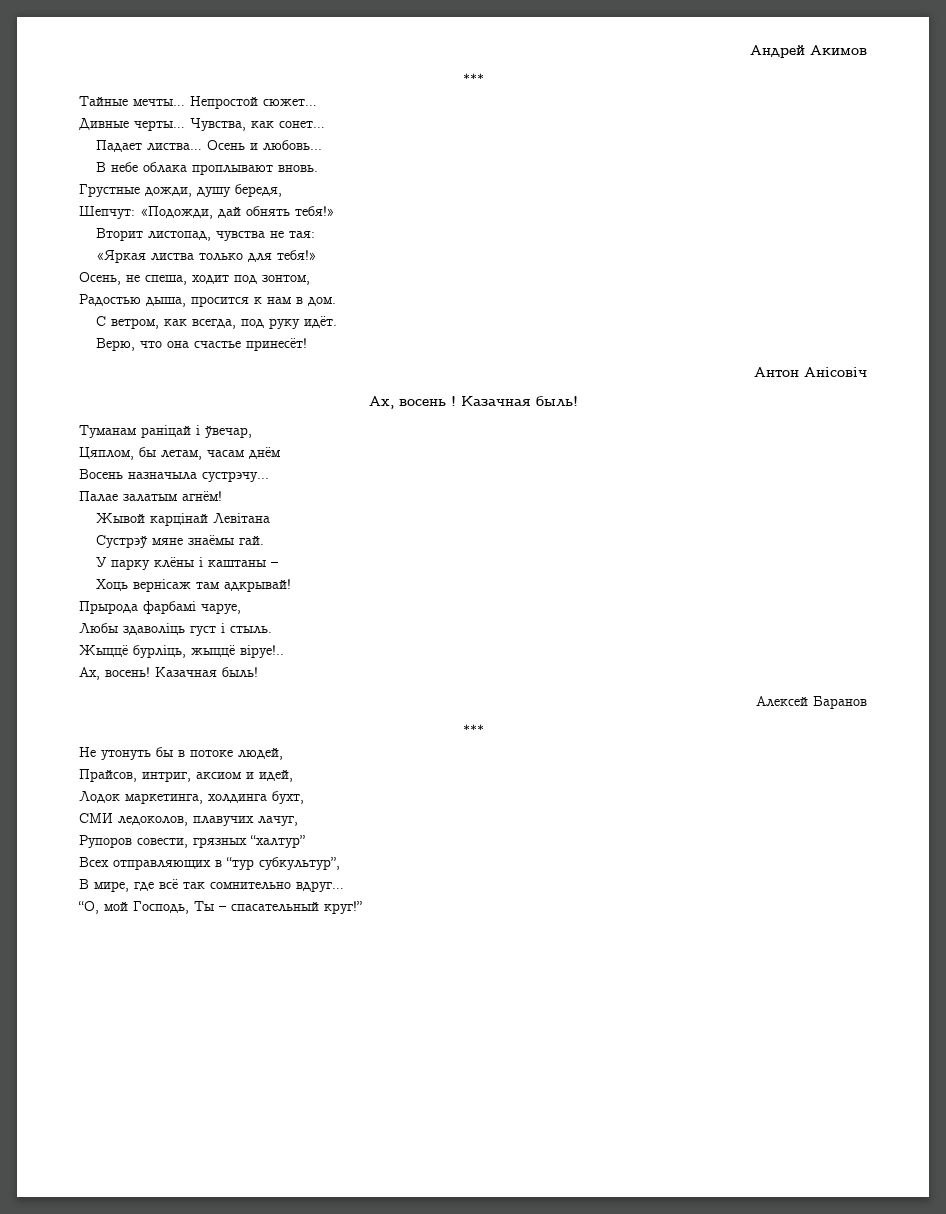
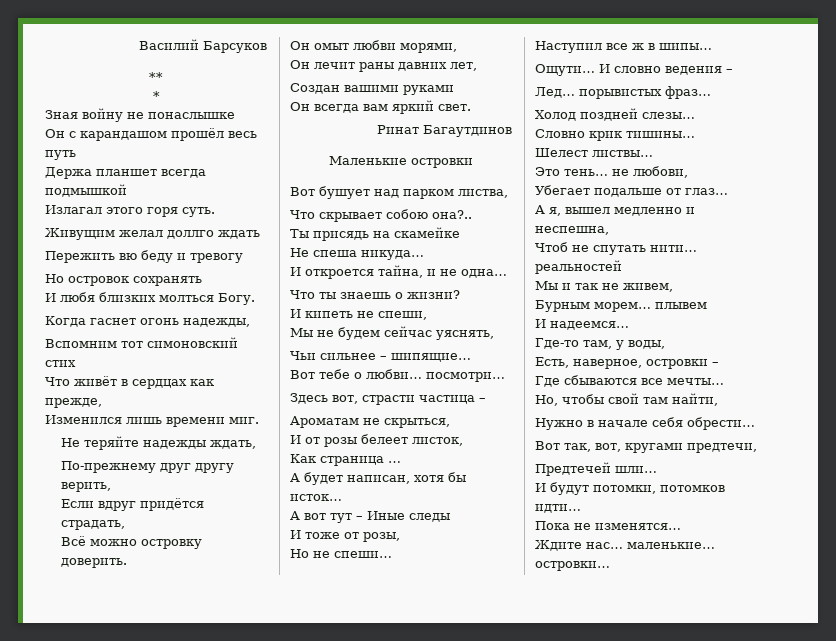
[750,45,867,58] [462,73,484,84] [79,96,317,109] [79,118,325,131] [96,140,323,152] [96,162,319,175] [79,184,282,197] [79,206,335,219] [96,228,316,241] [96,250,318,263] [79,272,310,285] [79,294,336,307] [96,316,338,329] [96,338,308,351] [754,367,867,377] [368,396,578,409] [79,425,252,438] [79,447,280,460] [79,469,269,482] [79,491,222,502] [96,513,271,526] [96,535,265,548] [96,557,279,570] [96,579,292,592] [79,601,241,614] [79,623,272,636] [79,645,284,658] [79,667,258,680] [756,696,867,709] [462,724,484,735] [79,747,283,760] [79,769,293,782] [79,791,304,804] [79,813,298,826] [79,835,305,848] [79,857,340,870] [79,879,344,892] [78,901,362,914] Андрей Акимов // *** // Тайные мечты… Непростой сюжет… // Дивные черты… Чувства, как сонет… // Падает листва… Осень и любовь... // В небе облака проплывают вновь. // Грустные дожди, душу бередя, // Шепчут: «Подожди, дай обнять тебя!» // Вторит листопад, чувства не тая: // «Яркая листва только для тебя!» // Осень, не спеша, ходит под зонтом, // Радостью дыша, просится к нам в дом. // С ветром, как всегда, под руку идёт. // Верю, что она счастье принесёт! // Антон Анісовіч // Ах, восень ! Казачная быль! // Туманам ранiцай i ўвечар, // Цяплом, бы летам, часам днём // Восень назначыла сустрэчу... // Палае залатым агнём! // Жывой карцiнай Левiтана // Сустрэў мяне знаёмы гай. // У парку клёны i каштаны – // Хоць вернiсаж там адкрывай! // Прырода фарбамi чаруе, // Любы здаволiць густ i стыль. // Жыццё бурлiць, жыццё вiруе!.. // Ах, восень! Казачная быль! // Алексей Баранов // *** // Не утонуть бы в потоке людей, // Прайсов, интриг, аксиом и идей, // Лодок маркетинга, холдинга бухт, // СМИ ледоколов, плавучих лачуг, // Рупоров совести, грязных “халтур” // Всех отправляющих в “тур субкультур”, // В мире, где всё так сомнительно вдруг… // “О, мой Господь, Ты – спасательный круг!” -> [139,39,267,53] [149,72,163,81] [152,91,160,100] [45,108,235,122] [45,128,257,141] [45,150,76,160] [45,167,206,179] [45,184,127,197] [45,205,215,217] [45,228,260,240] [45,250,243,263] [45,274,202,286] [45,292,255,305] [45,316,250,327] [45,337,238,348] [45,360,76,367] [45,376,214,389] [45,398,102,408] [45,415,259,427] [60,436,256,450] [60,461,234,473] [60,482,111,492] [60,498,204,511] [60,520,125,530] [60,536,202,549] [60,558,127,568] [290,40,457,53] [290,60,477,72] [290,83,454,95] [290,100,471,114] [377,125,512,137] [329,156,473,168] [290,186,508,199] [290,209,472,222] [290,227,460,241] [290,248,424,260] [290,265,507,279] [290,290,460,299] [290,309,427,320] [290,326,494,340] [290,351,471,362] [290,369,505,382] [290,393,486,405] [290,416,450,428] [290,434,463,447] [290,454,401,466] [290,472,466,485] [290,494,342,501] [290,511,450,523] [290,530,400,542] [290,549,392,558] [535,41,712,53] [535,64,733,76] [535,86,711,99] [535,108,695,121] [535,129,695,141] [535,148,653,157] [535,166,688,178] [535,185,728,197] [535,205,695,216] [535,226,609,235] [535,242,697,255] [535,260,622,274] [535,281,673,292] [535,300,707,312] [535,319,629,330] [535,338,665,350] [535,357,719,369] [535,375,724,387] [535,393,718,406] [535,417,755,430] [535,441,757,453] [535,462,657,476] [535,482,725,495] [535,504,581,513] [535,521,681,530] [535,540,715,551] [535,561,610,571] Василий Барсуков // ** // * // Зная войну не понаслышке // Он с карандашом прошёл весь путь // Держа планшет всегда подмышкой // Излагал этого горя суть. // Живущим желал доллго ждать // Пережить вю беду и тревогу // Но островок сохранять // И любя близких молться Богу. // Когда гаснет огонь надежды, // Вспомним тот симоновский стих // Что живёт в сердцах как прежде, // Изменился лишь времени миг. // Не теряйте надежды ждать, // По-прежнему друг другу верить, // Если вдруг придётся страдать, // Всё можно островку доверить. // Он омыт любви морями, // Он лечит раны давних лет, // Создан вашими руками // Он всегда вам яркий свет. // Ринат Багаутдинов // Маленькие островки // Вот бушует над парком листва, // Что скрывает собою она?.. // Ты присядь на скамейке // Не спеша никуда… // И откроется тайна, и не одна… // Что ты знаешь о жизни? // И кипеть не спеши, // Мы не будем сейчас уяснять, // Чьи сильнее – шипящие… // Вот тебе о любви… посмотри… // Здесь вот, страсти частица – // Ароматам не скрыться, // И от розы белеет листок, // Как страница … // А будет написан, хотя бы исток… // А вот тут – Иные следы // И тоже от розы, // Но не спеши… // Наступил все ж в шипы… // Ощути… И словно ведения – // Лед… порывистых фраз… // Холод поздней слезы… // Словно крик тишины… // Шелест листвы… // Это тень… не любови, // Убегает подальше от глаз… // А я, вышел медленно и неспешна, // Чтоб не спутать нити… реальностей // Мы и так не живем, // Бурным морем… плывем // И надеемся… // Где-то там, у воды, // Есть, наверное, островки – // Где сбываются все мечты… // Но, чтобы свой там найти, // Нужно в начале себя обрести… // Вот так, вот, кругами предтечи, // Предтечей шли… // И будут потомки, потомков идти… // Пока не изменятся… // Ждите нас… маленькие… островки…

